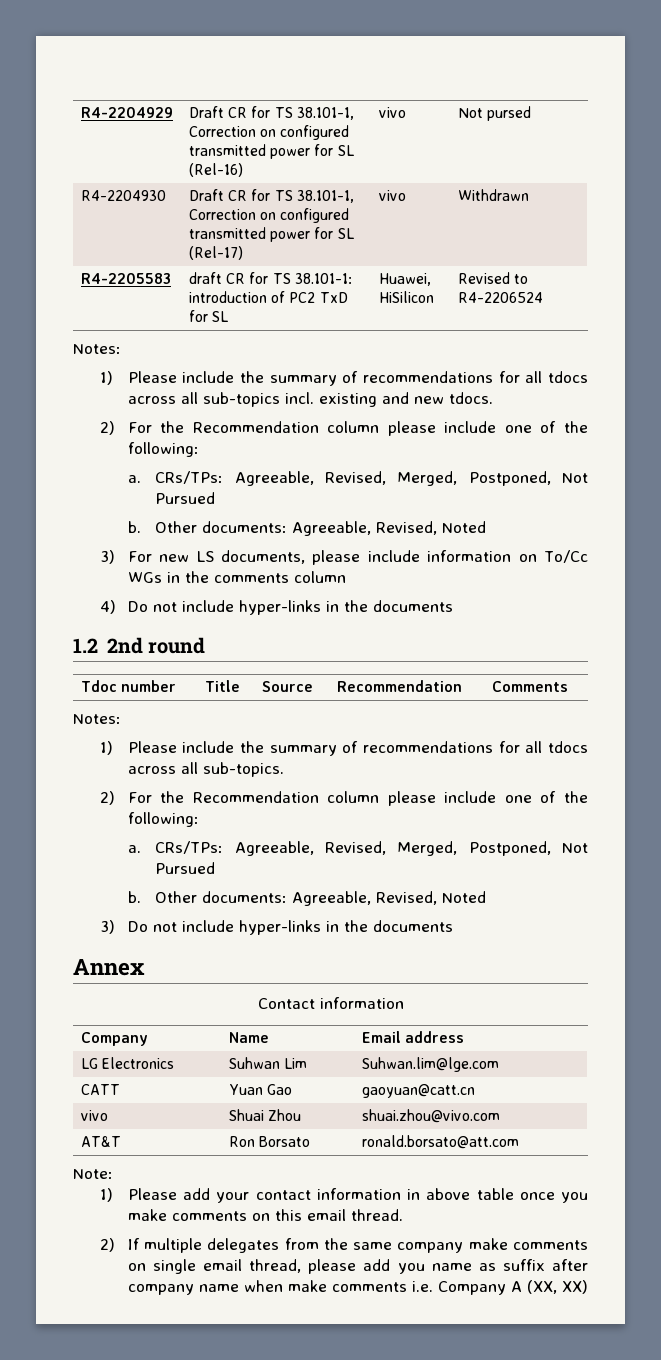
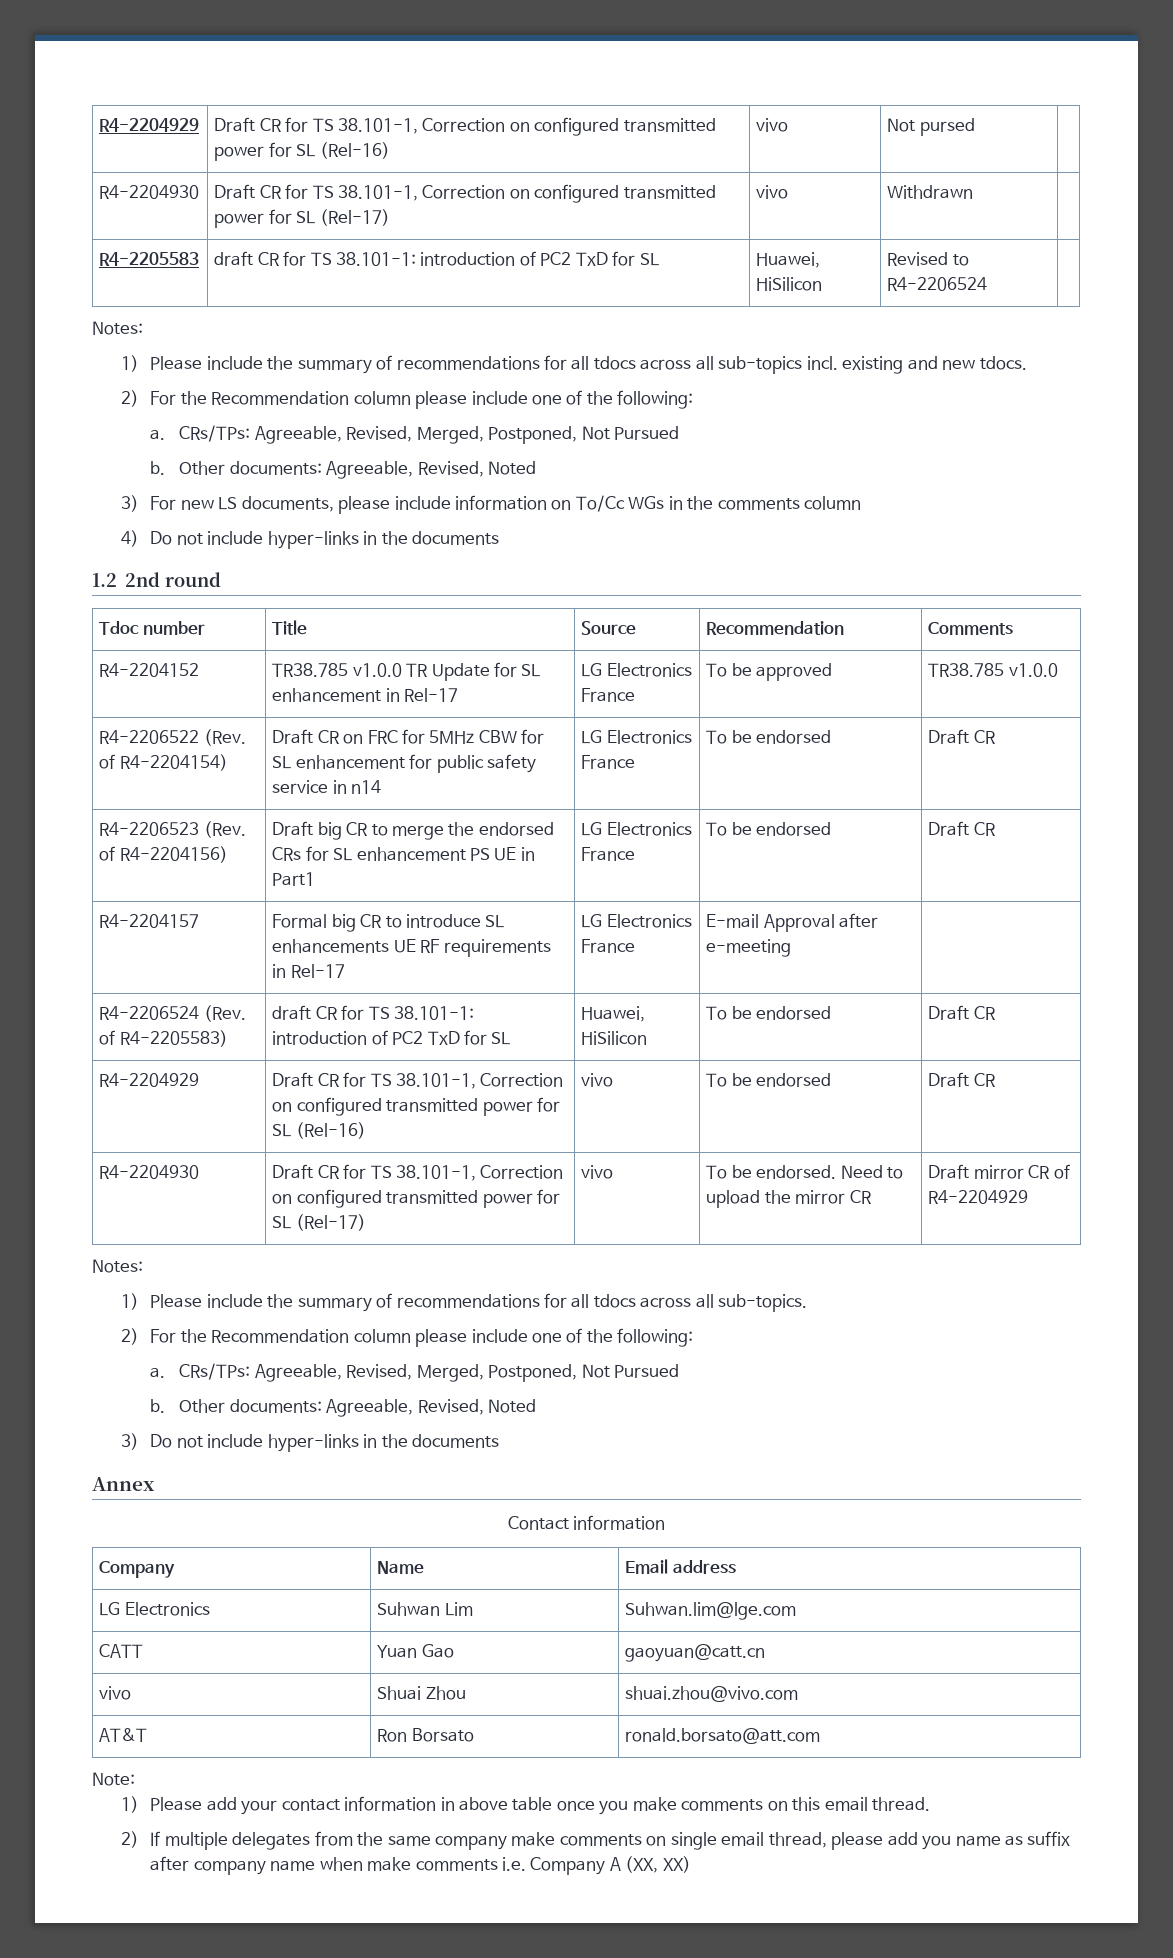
(568, 686) none -> [99,663,200,677] [272,662,541,681] [272,688,459,702] [581,663,692,677] [581,688,636,702] [706,663,833,681] [928,663,1058,677] [99,729,246,746] [99,754,228,771] [272,729,545,744] [272,754,537,773] [272,780,382,794] [581,730,692,744] [581,755,636,769] [706,730,832,744] [928,729,996,744] [99,821,246,838] [99,846,228,863] [272,821,554,840] [272,846,535,861] [272,872,316,886] [581,822,692,836] [581,847,636,861] [706,822,832,836] [928,821,996,836] [99,914,200,928] [272,914,505,932] [272,939,551,957] [272,964,345,978] [581,914,692,928] [581,939,636,953] [706,913,879,932] [706,939,792,957] [99,1005,246,1022] [99,1030,228,1047] [272,1005,475,1020] [272,1030,511,1045] [581,1006,646,1022] [581,1031,648,1045] [706,1006,832,1020] [928,1005,996,1020] [99,1073,200,1087] [272,1072,564,1089] [272,1097,561,1116] [272,1122,366,1139] [581,1073,614,1087] [706,1073,832,1087] [928,1072,996,1087] [99,1165,200,1179] [272,1164,564,1181] [272,1189,561,1208] [272,1214,366,1231] [581,1165,614,1179] [706,1165,904,1179] [706,1190,872,1208] [928,1164,1070,1179] [928,1190,1029,1204] // R4-2204152 | TR38.785 v1.0.0 TR Update for SL enhancement in Rel-17 | LG Electronics France | To be approved | TR38.785 v1.0.0 // R4-2206522 (Rev. of R4-2204154) | Draft CR on FRC for 5MHz CBW for SL enhancement for public safety service in n14 | LG Electronics France | To be endorsed | Draft CR // R4-2206523 (Rev. of R4-2204156) | Draft big CR to merge the endorsed CRs for SL enhancement PS UE in Part1 | LG Electronics France | To be endorsed | Draft CR // R4-2204157 | Formal big CR to introduce SL enhancements UE RF requirements in Rel-17 | LG Electronics France | E-mail Approval after e-meeting | // R4-2206524 (Rev. of R4-2205583) | draft CR for TS 38.101-1: introduction of PC2 TxD for SL | Huawei, HiSilicon | To be endorsed | Draft CR // R4-2204929 | Draft CR for TS 38.101-1, Correction on configured transmitted power for SL (Rel-16) | vivo | To be endorsed | Draft CR // R4-2204930 | Draft CR for TS 38.101-1, Correction on configured transmitted power for SL (Rel-17) | vivo | To be endorsed. Need to upload the mirror CR | Draft mirror CR of R4-2204929

